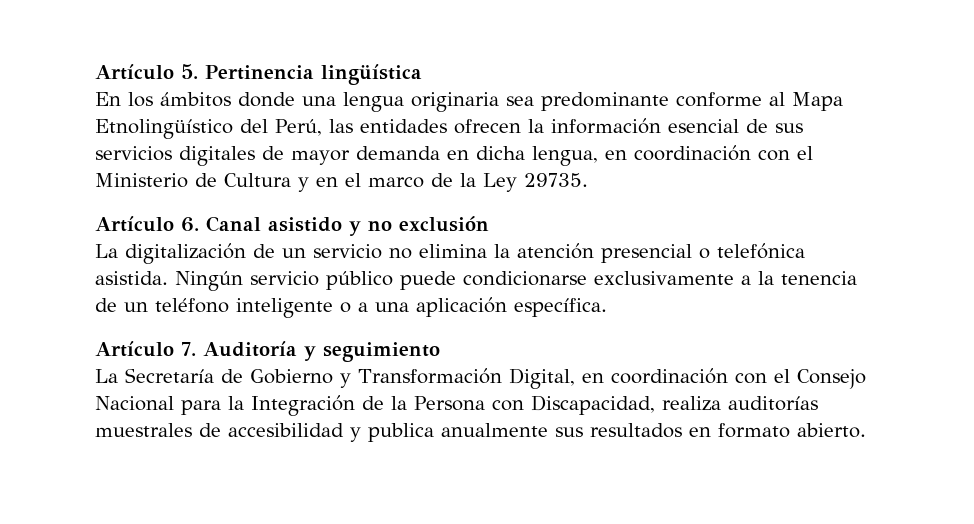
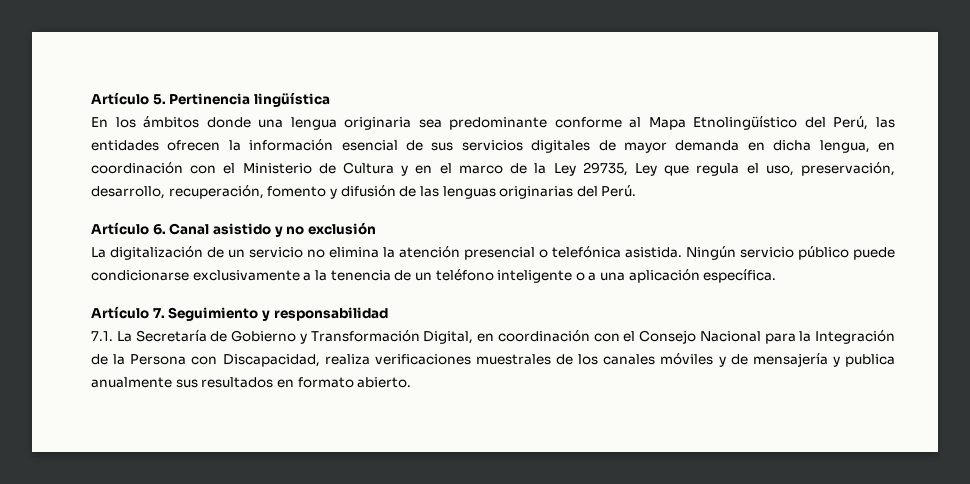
[524,173,588,187] 29735. -> [582,162,896,176] [91,185,637,199] 29735, Ley que regula el uso, preservación, desarrollo, recuperación, fomento y difusión de las lenguas originarias del Perú.
[203,341,440,362] Auditoría y seguimiento // -> [168,307,388,321] [91,331,113,341] Seguimiento y responsabilidad // 7.1.
[727,396,818,411] auditorías -> [374,354,471,365] verificaciones
[228,423,344,437] accesibilidad -> [578,353,828,367] los canales móviles y de mensajería

